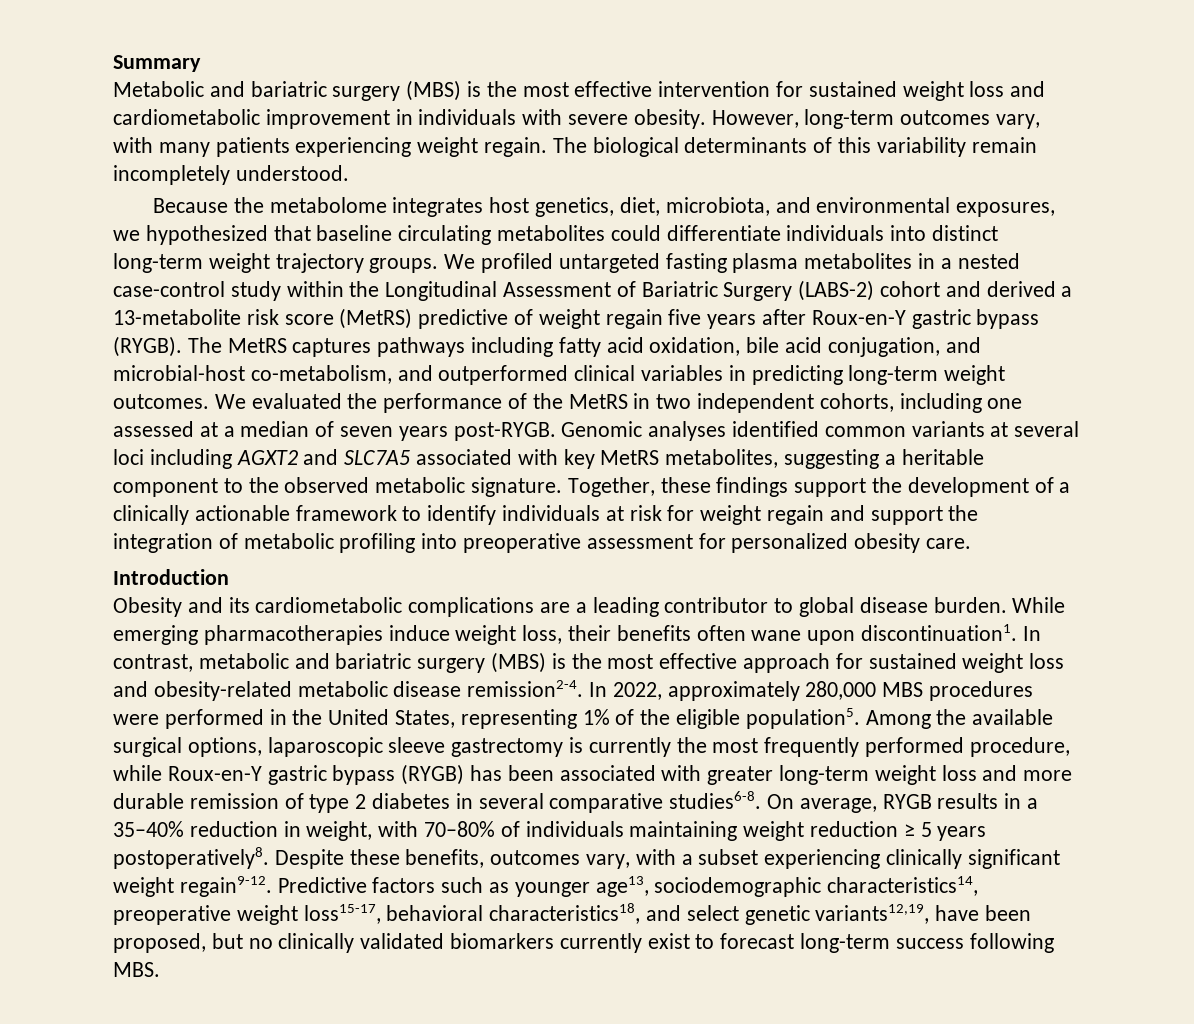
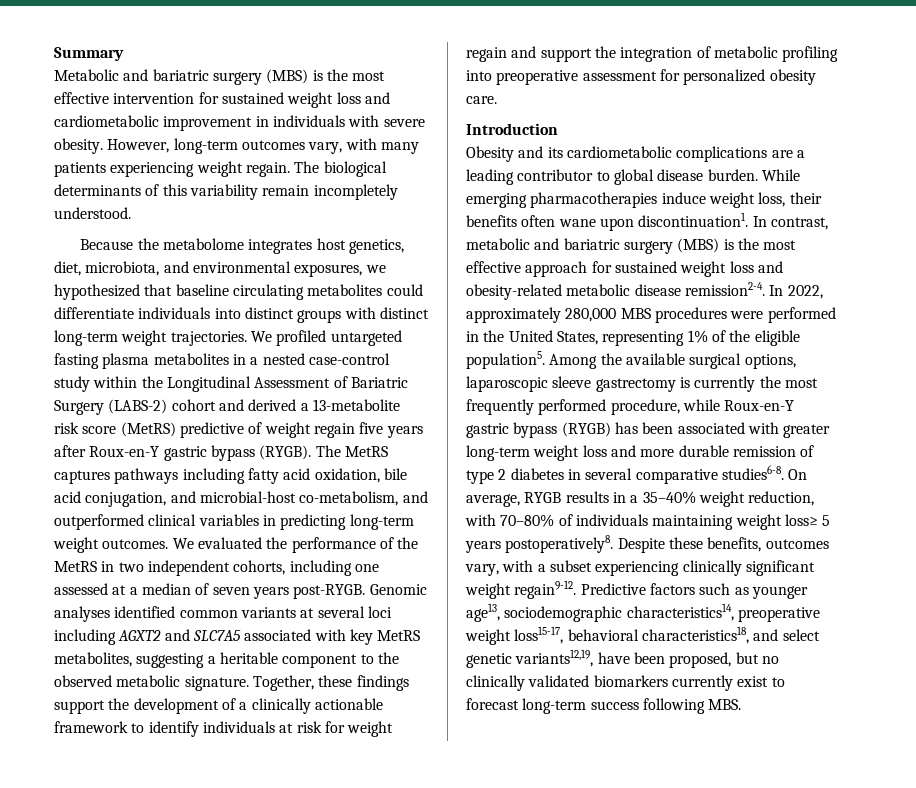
[113,253,439,273] long-term weight trajectory groups. -> [297,307,429,323] [54,330,247,346] groups with distinct long-term weight trajectories.
[189,821,373,841] reduction in weight, -> [698,491,815,507] weight reduction,
[810,821,915,837] reduction ≥ -> [784,514,818,526] loss≥

